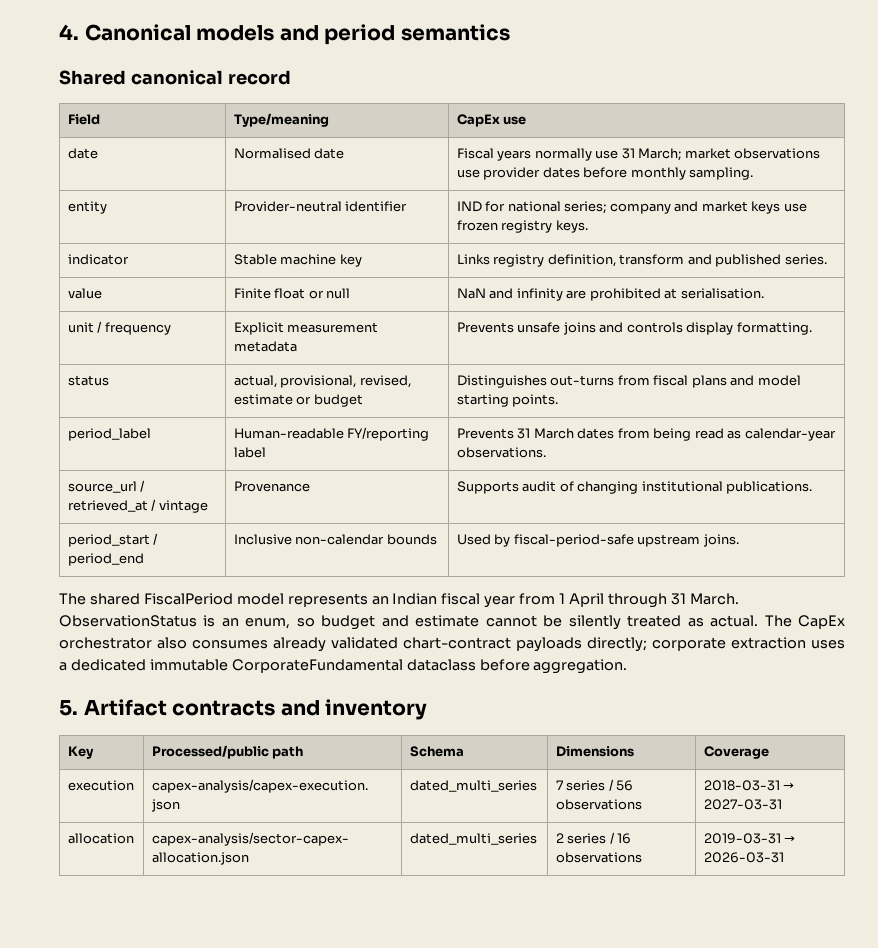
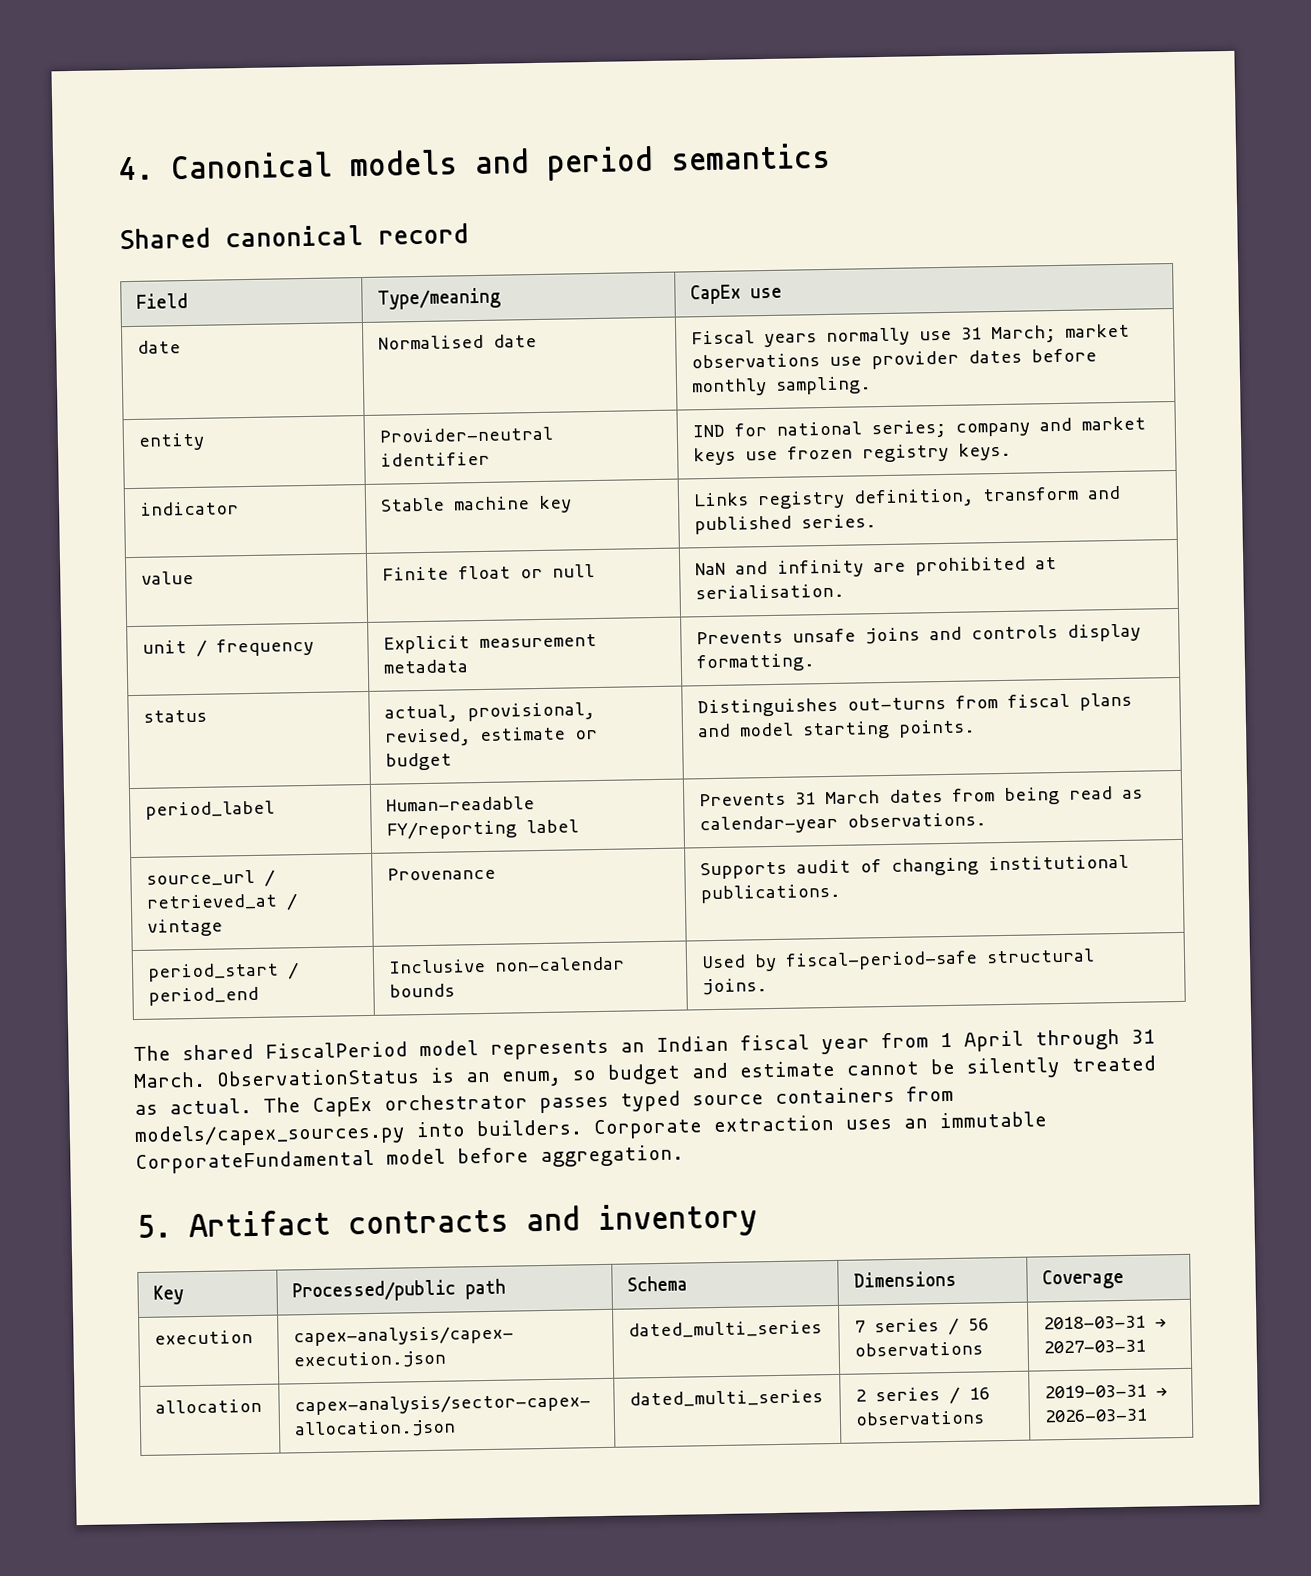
[637,534,701,547] upstream -> [986,948,1096,964] structural
[157,637,845,652] [59,659,146,671] also consumes already validated chart-contract payloads directly; corporate extraction uses a dedicated -> [539,1085,954,1114] [134,1114,928,1148] passes typed source containers from models/capex_sources.py into builders. Corporate extraction uses an
[406,659,476,671] dataclass -> [386,1148,446,1165] model

